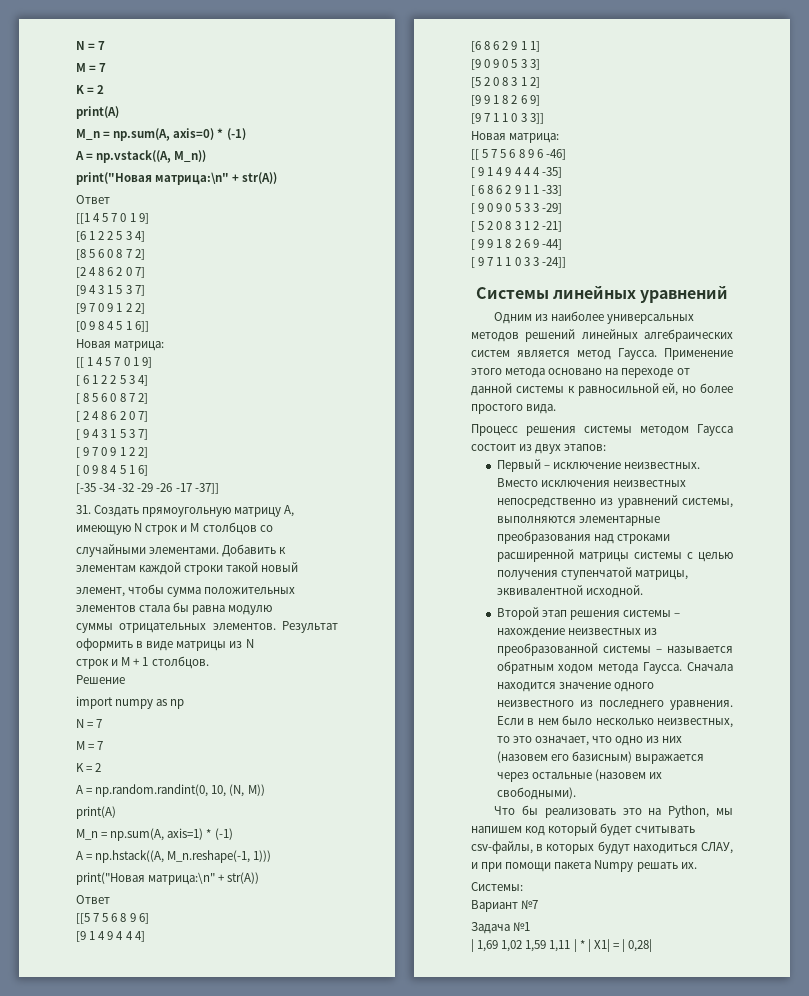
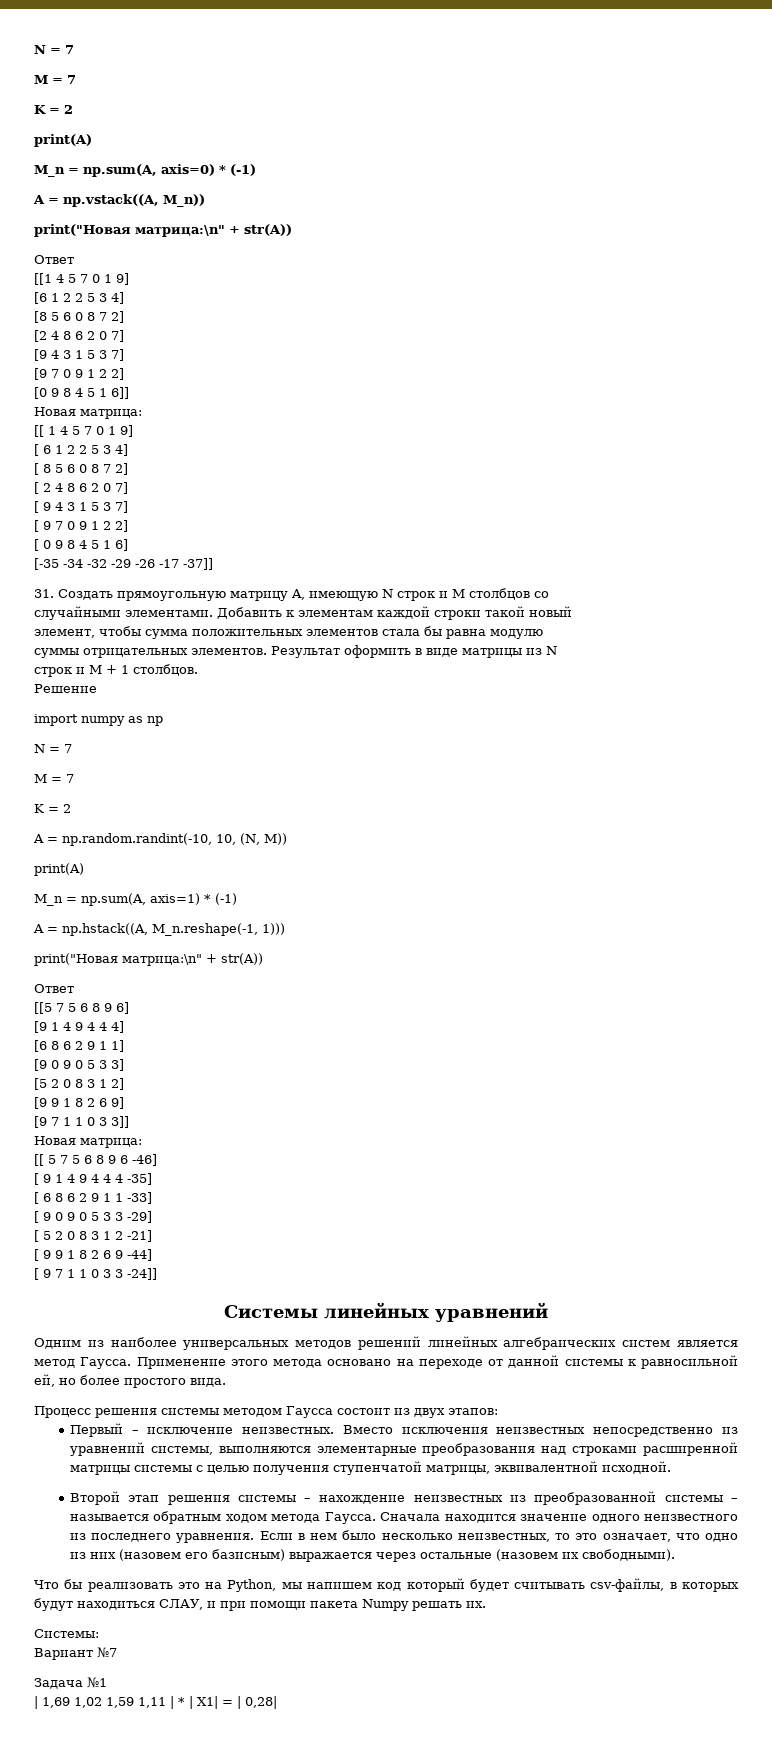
[95,784,209,797] np.random.randint(0, -> [62,833,212,846] np.random.randint(-10,

